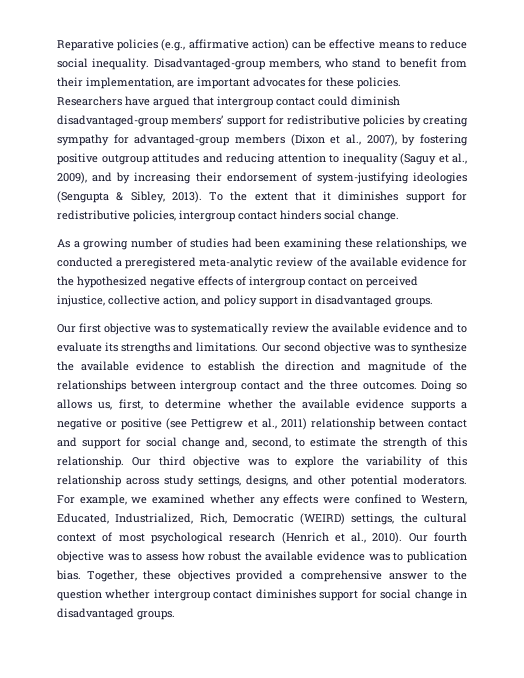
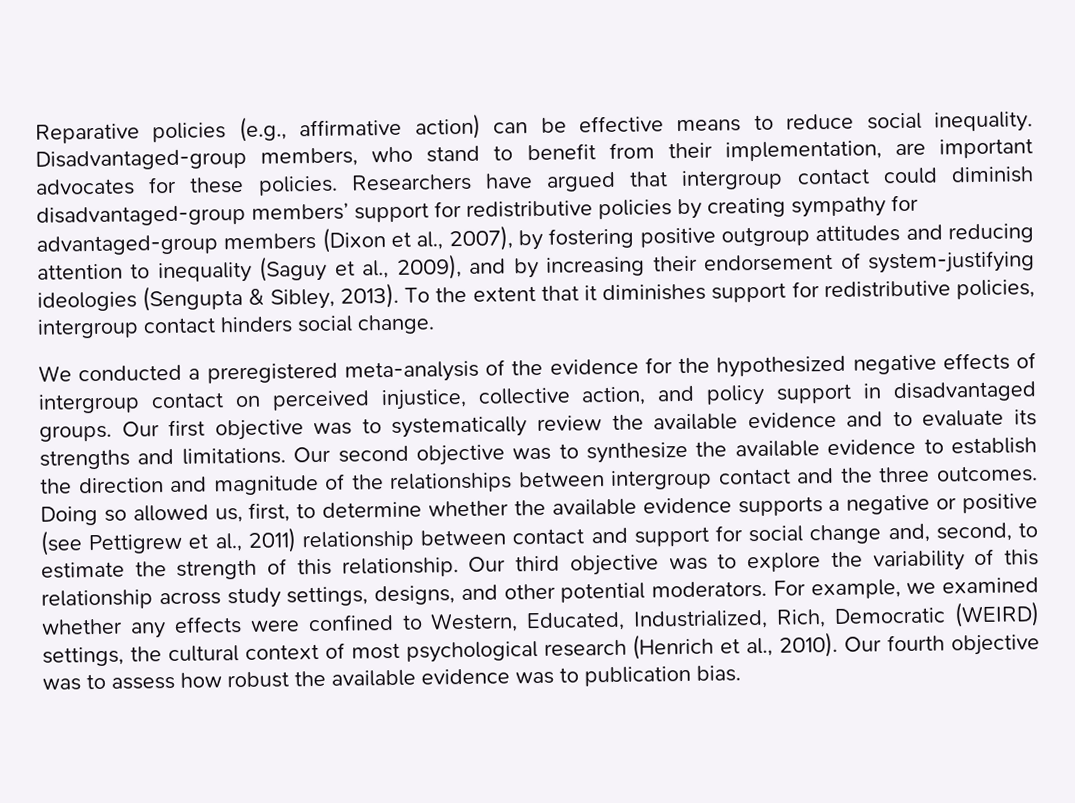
[57,238,467,250] As a growing number of studies had been examining these relationships, we -> [38,365,72,382] We
[199,257,398,269] meta-analytic review of the available -> [343,359,544,383] meta-analysis of the
(433, 302) // -> (112, 433) none
[57,399,92,409] allows -> [132,504,209,522] allowed
[87,570,468,582] [57,589,468,601] [57,608,175,620] Together, these objectives provided a comprehensive answer to the question whether intergroup contact diminishes support for social change in disadvantaged groups. -> (741, 673) none

